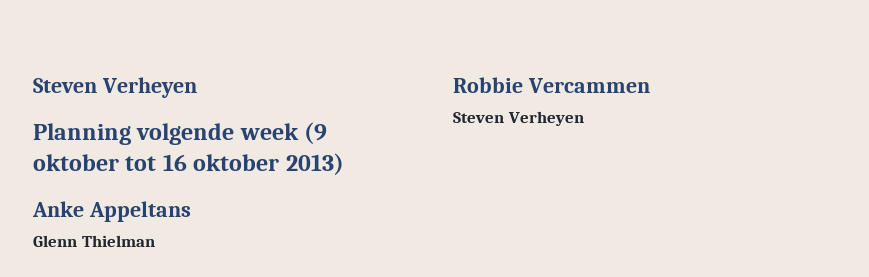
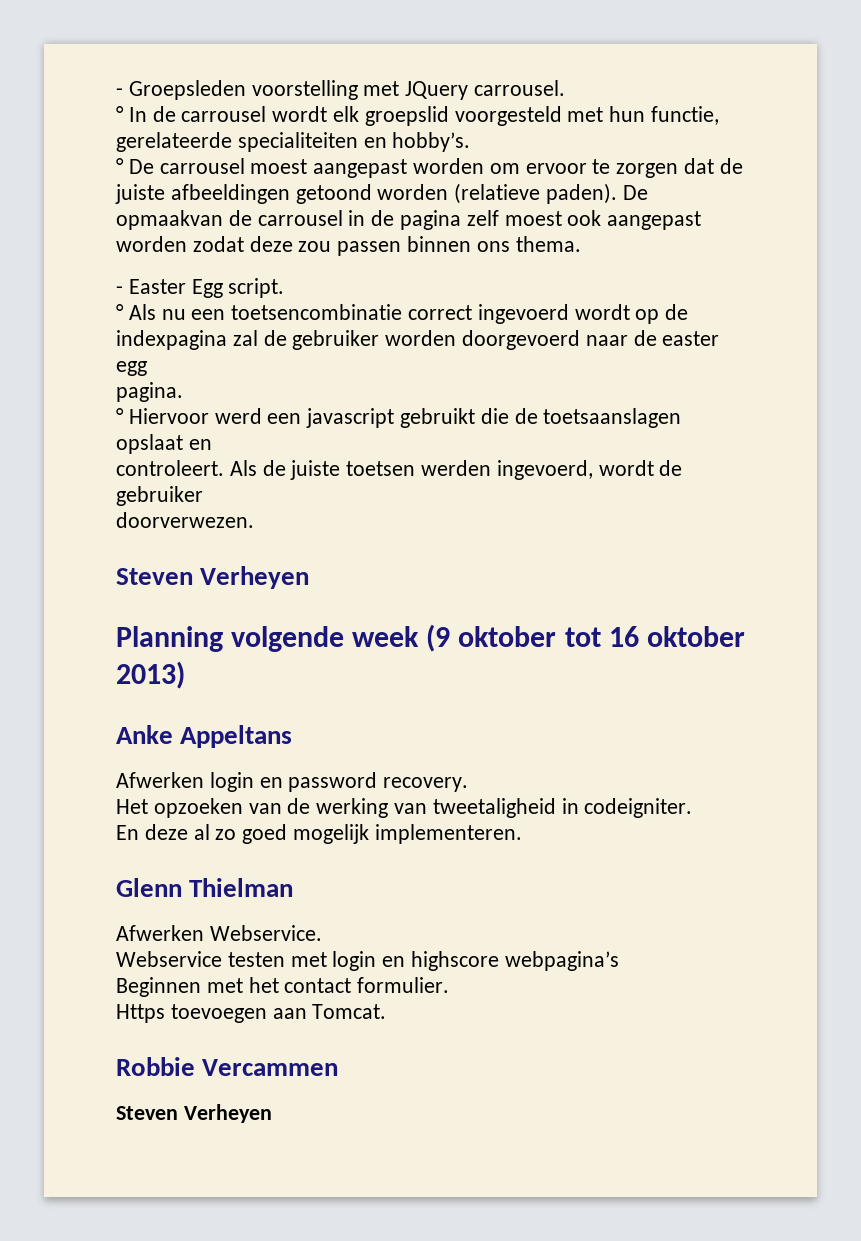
(33, 85) none -> [116,80,566,100] [116,106,720,126] [116,132,471,152] [116,158,743,178] [115,183,648,204] [116,210,702,230] [116,236,581,256] [116,278,285,298] [116,304,689,324] [116,330,720,350] [116,361,147,376] [116,382,183,402] [116,408,682,428] [116,434,212,454] [116,460,683,480] [116,486,203,506] [116,512,254,528] - Groepsleden voorstelling met JQuery carrousel. // ° In de carrousel wordt elk groepslid voorgesteld met hun functie, gerelateerde specialiteiten en hobby’s. // ° De carrousel moest aangepast worden om ervoor te zorgen dat de juiste afbeeldingen getoond worden (relatieve paden). De opmaakvan de carrousel in de pagina zelf moest ook aangepast worden zodat deze zou passen binnen ons thema. // - Easter Egg script. // ° Als nu een toetsencombinatie correct ingevoerd wordt op de indexpagina zal de gebruiker worden doorgevoerd naar de easter egg // pagina. // ° Hiervoor werd een javascript gebruikt die de toetsaanslagen opslaat en // controleert. Als de juiste toetsen werden ingevoerd, wordt de gebruiker // doorverwezen. //
[33,235,155,247] Glenn Thielman -> [116,772,469,792] [116,798,693,818] [116,824,522,844] [116,878,294,897] [116,925,322,941] [116,951,619,971] [116,977,450,997] [116,1004,387,1023] Afwerken login en password recovery. // Het opzoeken van de werking van tweetaligheid in codeigniter. // En deze al zo goed mogelijk implementeren. // Glenn Thielman // Afwerken Webservice. // Webservice testen met login en highscore webpagina’s // Beginnen met het contact formulier. // Https toevoegen aan Tomcat.

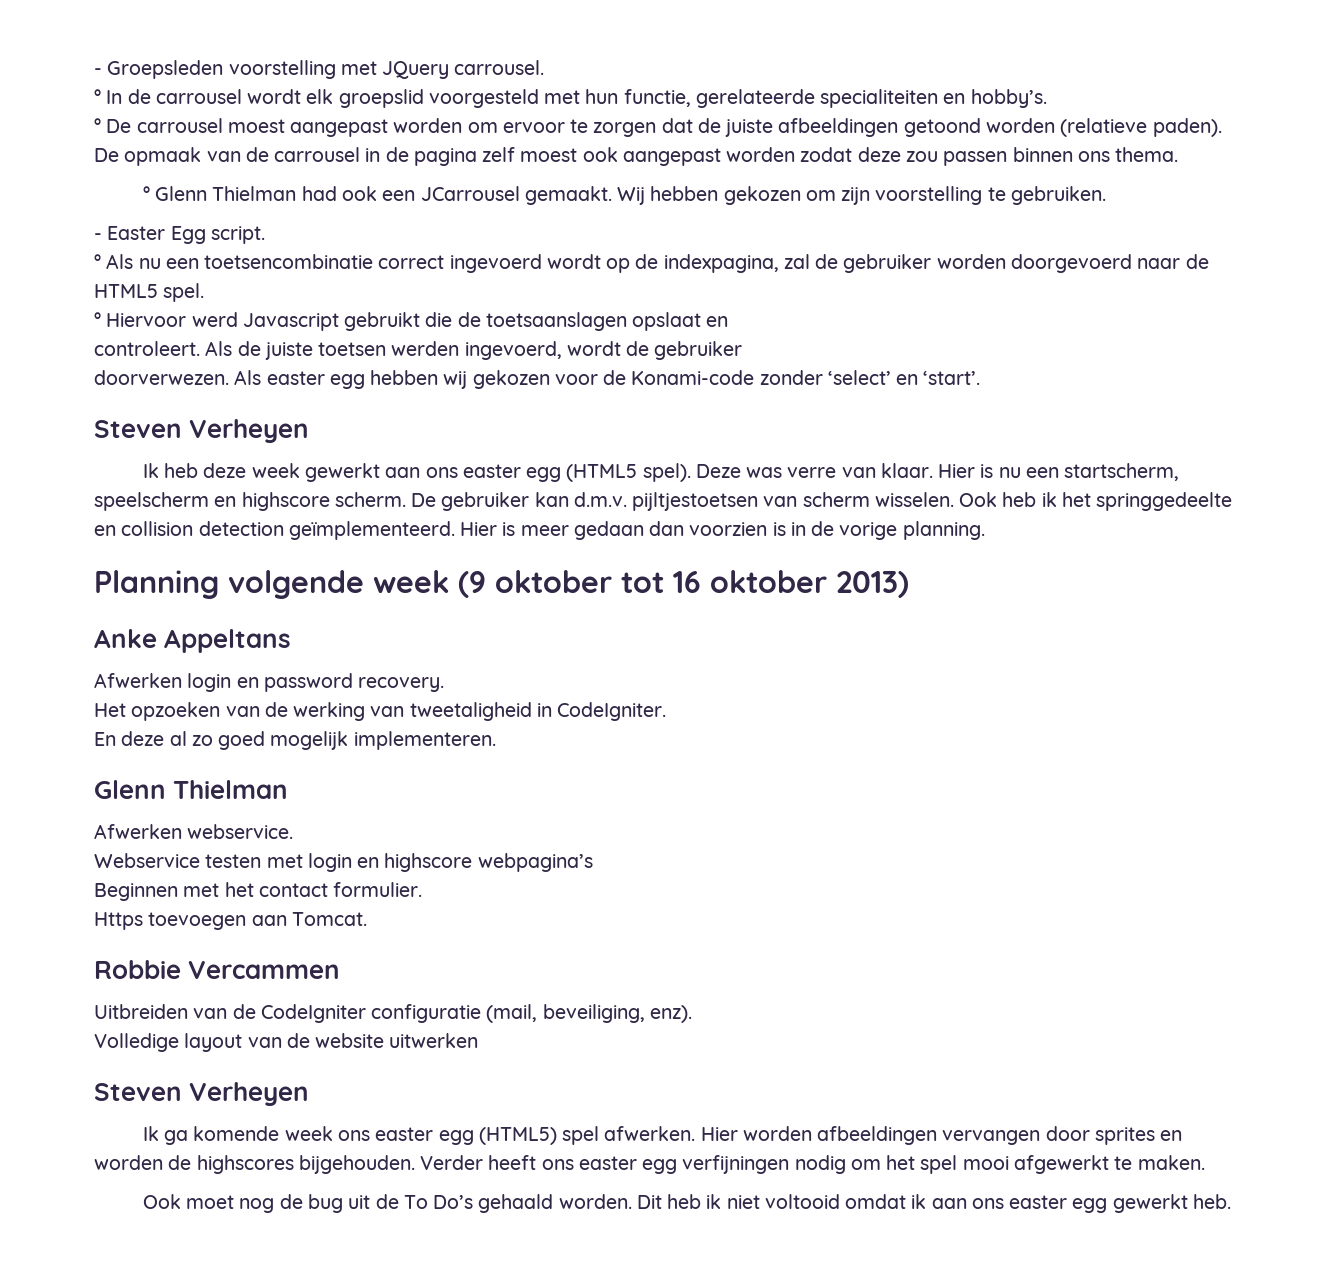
[116,210,223,230] opmaakvan -> [124,147,241,166] opmaak van
(581, 244) none -> [142,186,1106,205] // ° Glenn Thielman had ook een JCarrousel gemaakt. Wij hebben gekozen om zijn voorstelling te gebruiken.
[116,330,227,350] indexpagina -> [663,254,779,273] indexpagina,
[662,331,720,346] [116,361,147,376] [116,382,183,402] easter egg // pagina. -> [94,283,205,302] HTML5 spel.
[267,408,395,428] een javascript -> [242,313,339,331] Javascript
[116,566,310,589] // Steven Verheyen -> [234,370,981,389] [94,419,310,443] [142,463,1180,482] [94,492,1233,511] [94,521,985,540] Als easter egg hebben wij gekozen voor de Konami-code zonder ‘select’ en ‘start’. // Steven Verheyen // Ik heb deze week gewerkt aan ons easter egg (HTML5 spel). Deze was verre van klaar. Hier is nu een startscherm, speelscherm en highscore scherm. De gebruiker kan d.m.v. pijltjestoetsen van scherm wisselen. Ook heb ik het springgedeelte en collision detection geïmplementeerd. Hier is meer gedaan dan voorzien is in de vorige planning.
[584,798,693,818] codeigniter. -> [557,702,667,721] CodeIgniter.
[209,925,322,941] Webservice. -> [187,824,294,839] webservice.
[116,1104,272,1123] Steven Verheyen -> [94,1004,692,1023] [94,1033,479,1052] [94,1082,310,1106] [142,1126,1183,1145] [94,1155,1205,1174] [142,1194,1231,1213] Uitbreiden van de CodeIgniter configuratie (mail, beveiliging, enz). // Volledige layout van de website uitwerken // Steven Verheyen // Ik ga komende week ons easter egg (HTML5) spel afwerken. Hier worden afbeeldingen vervangen door sprites en worden de highscores bijgehouden. Verder heeft ons easter egg verfijningen nodig om het spel mooi afgewerkt te maken. // Ook moet nog de bug uit de To Do’s gehaald worden. Dit heb ik niet voltooid omdat ik aan ons easter egg gewerkt heb.

